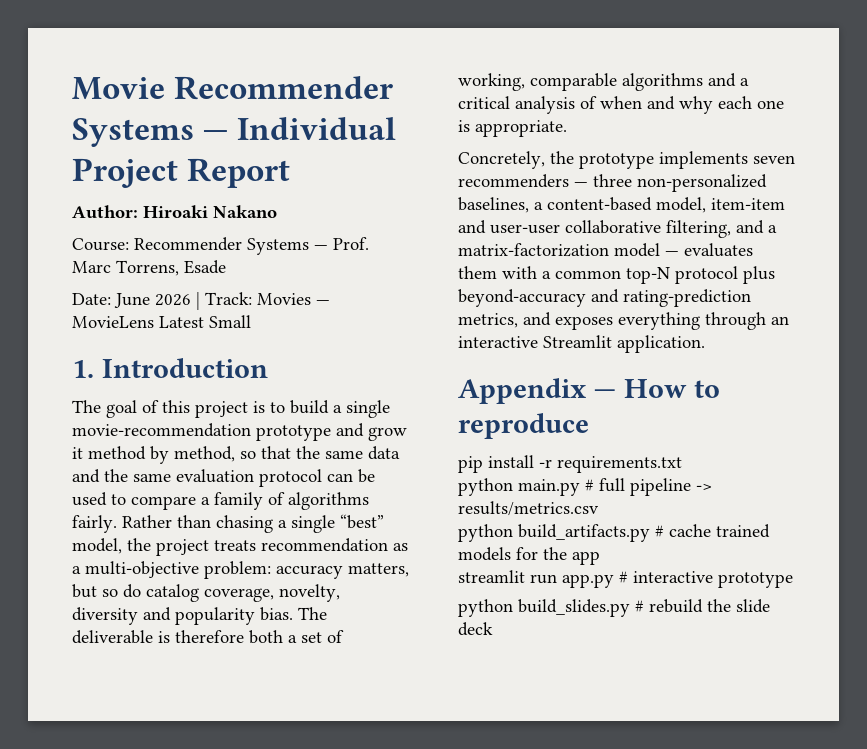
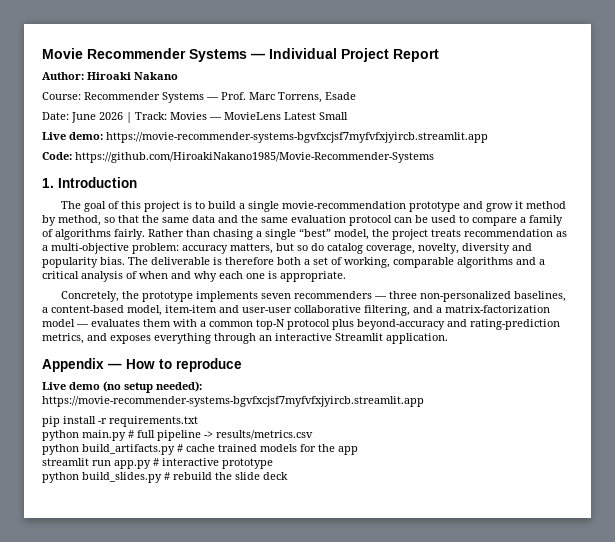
(251, 321) none -> [42,132,488,143] [42,152,434,163] // Live demo: https://movie-recommender-systems-bgvfxcjsf7myfvfxjyircb.streamlit.app // Code: https://github.com/HiroakiNakano1985/Movie-Recommender-Systems
(589, 426) none -> [42,381,202,393] [42,396,424,407] // Live demo (no setup needed): https://movie-recommender-systems-bgvfxcjsf7myfvfxjyircb.streamlit.app

